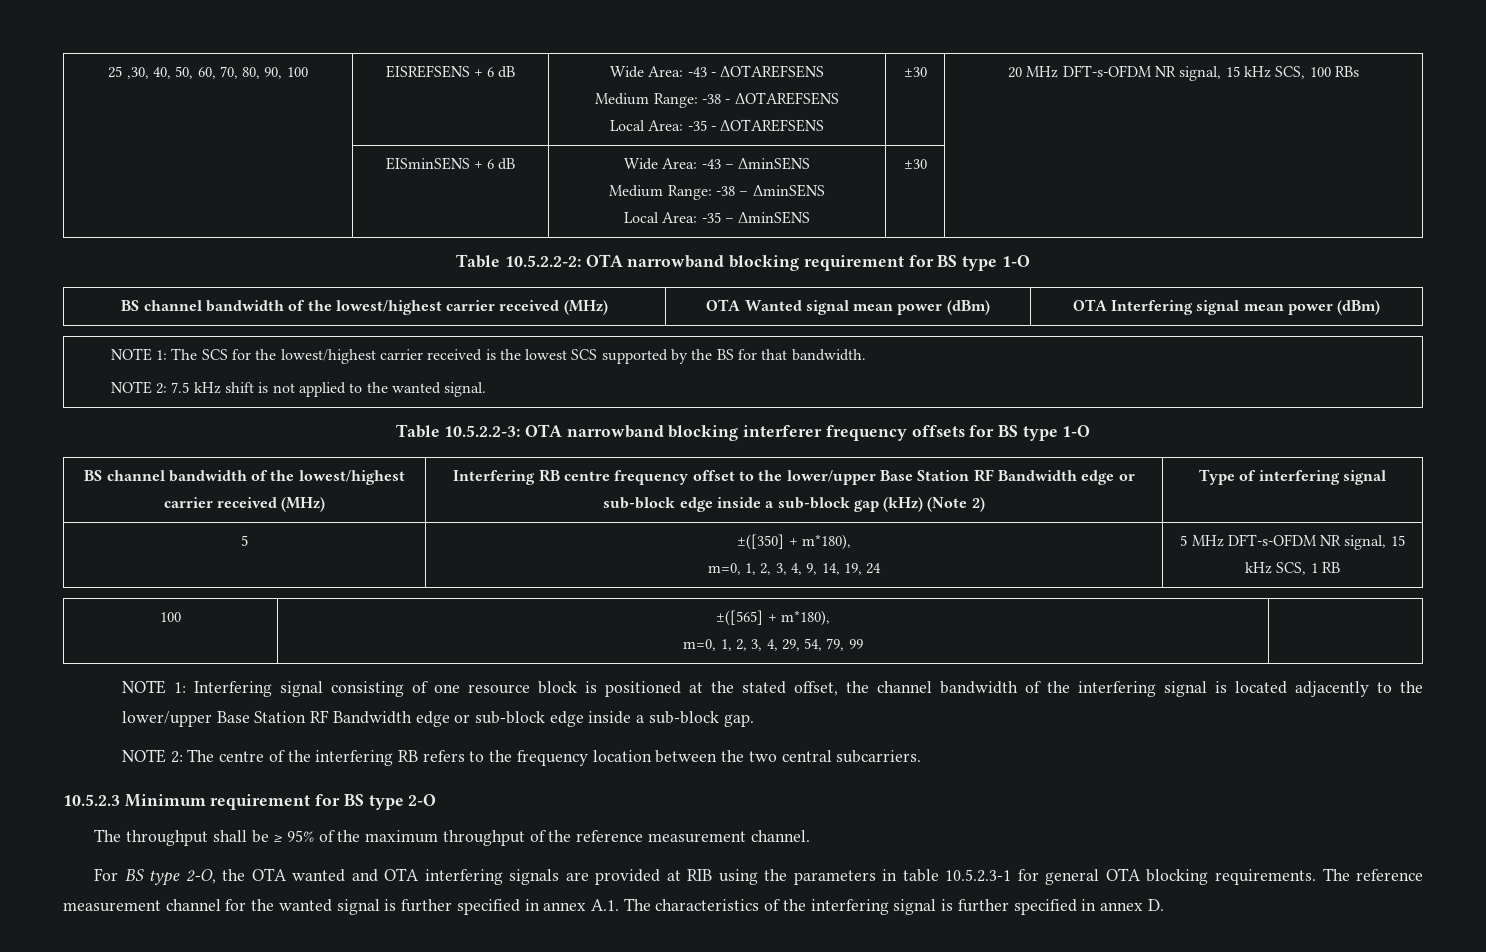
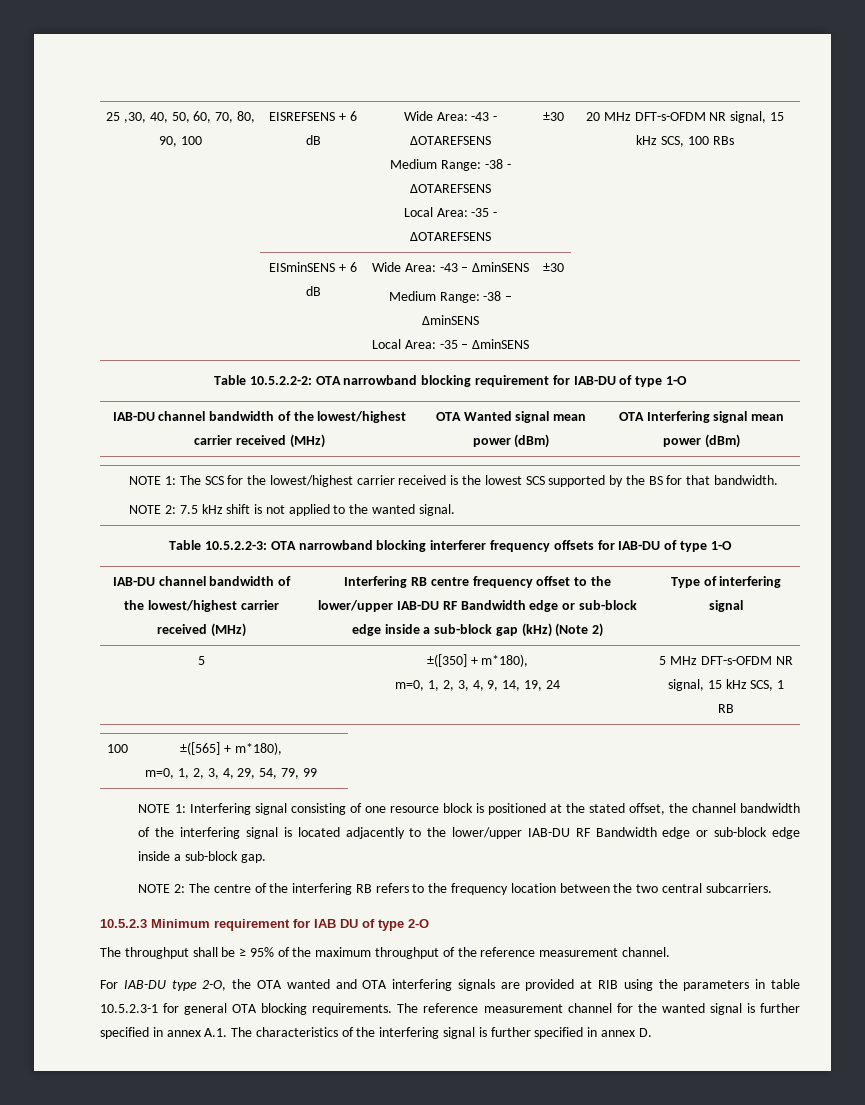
[937,255,1030,271] [121,300,140,311] BS type 1-O // BS -> [573,375,687,387] [112,412,155,421] IAB-DU of type 1-O // IAB-DU
[998,425,1091,441] [84,470,103,481] BS type 1-O // BS -> [618,540,732,552] [112,577,155,586] IAB-DU of type 1-O // IAB-DU
[879,470,970,481] Base Station -> [396,601,439,610] IAB-DU
[216,711,307,723] Base Station -> [527,828,570,837] IAB-DU
[343,794,364,806] BS -> [314,919,375,928] IAB DU of
[124,869,144,881] BS -> [123,980,166,989] IAB-DU

